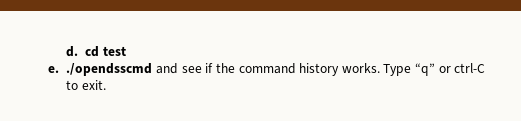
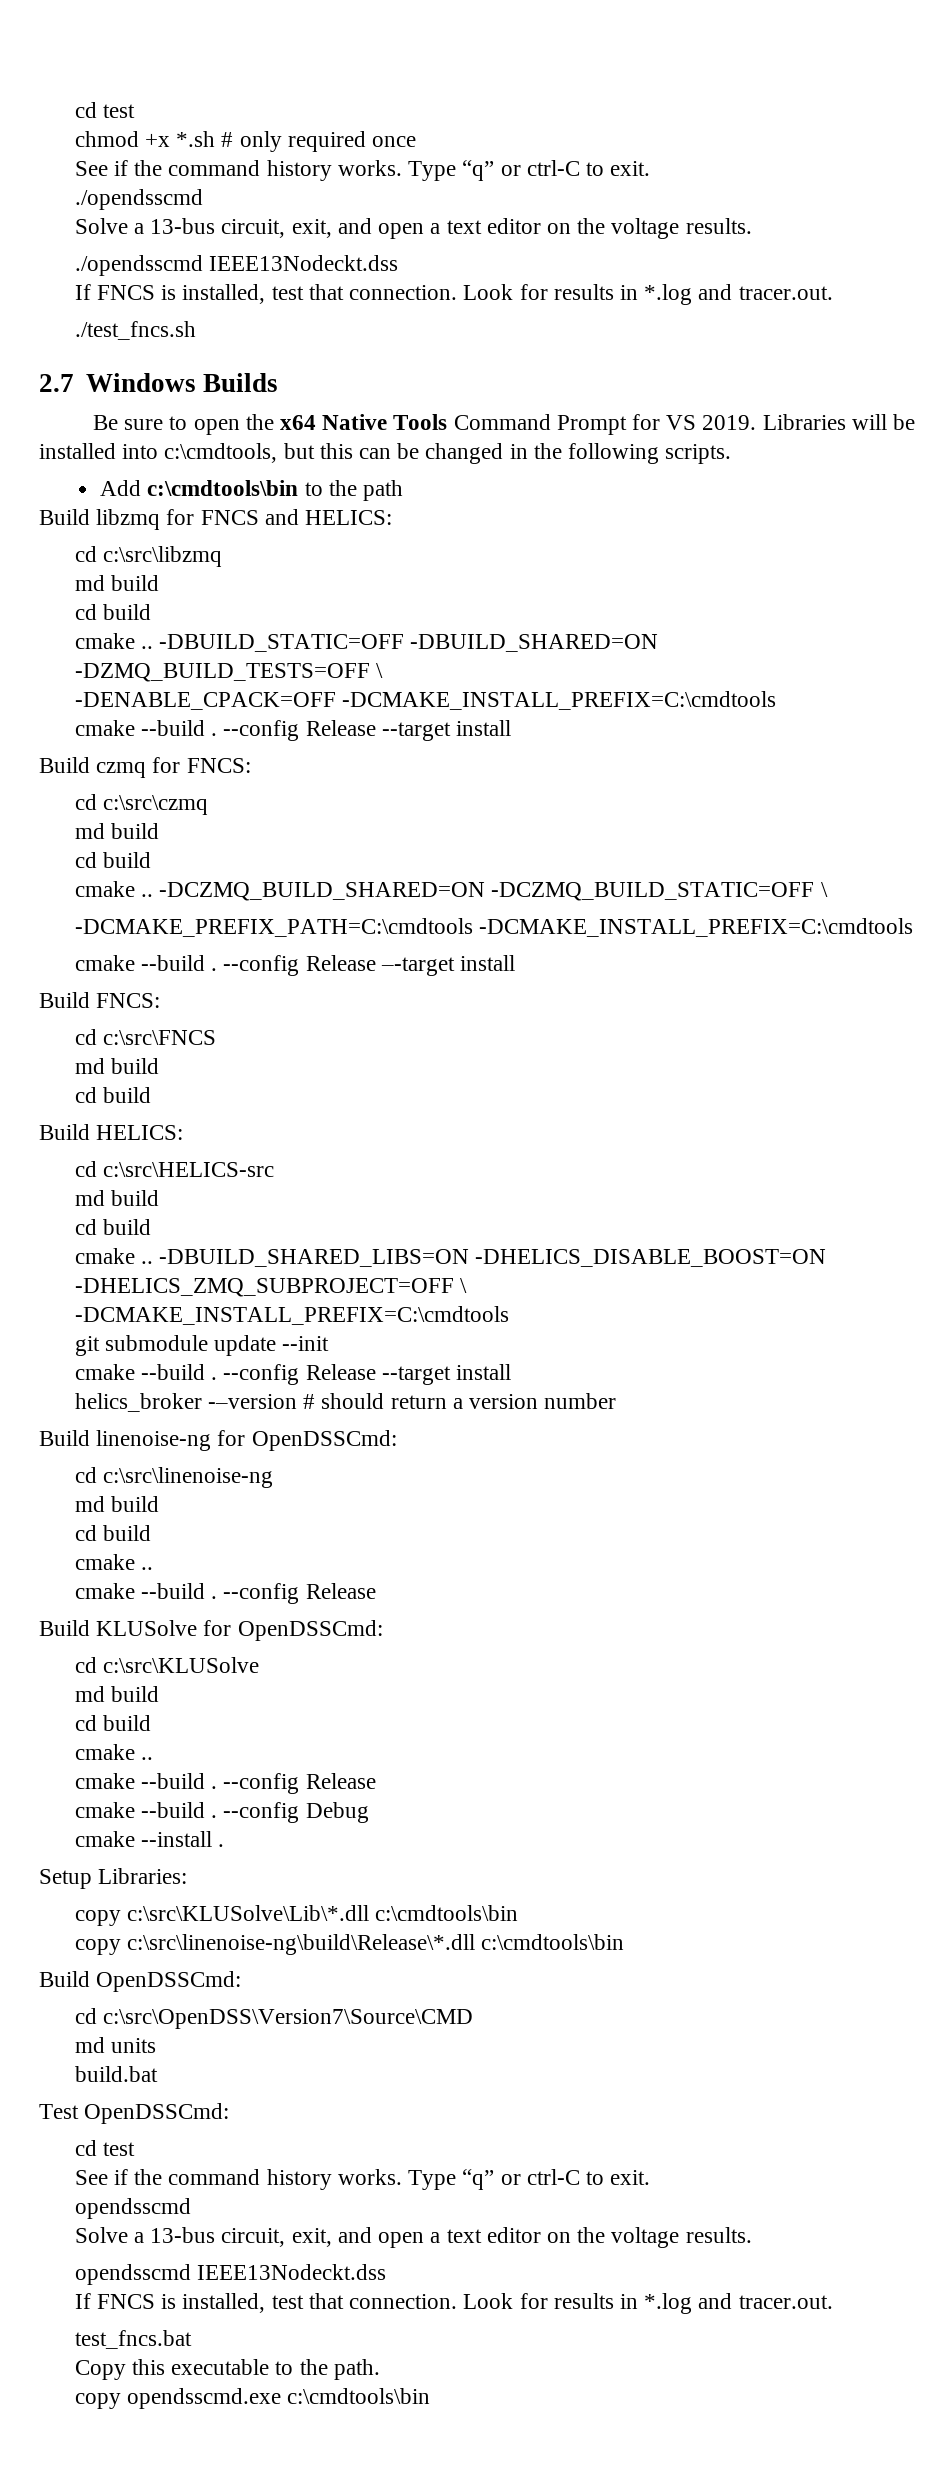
[66,46,126,57] [47,63,202,76] d. cd test // e. ./opendsscmd and see -> [74,102,136,118] [74,131,417,152] [74,161,108,176] cd test // chmod +x *.sh # only required once // See
(106, 85) none -> [74,189,203,210] [74,218,752,239] [74,255,399,276] [74,284,833,305] [74,321,196,340] [39,373,278,392] [92,414,916,435] [39,443,732,464] [100,480,403,501] [39,509,393,530] [74,546,223,567] [74,575,160,591] [74,604,152,620] [74,633,659,652] [74,663,384,682] [74,691,777,710] [74,720,512,741] [39,757,251,778] [74,794,209,815] [74,823,160,839] [74,852,152,868] [74,881,828,901] [74,918,914,937] [74,955,516,976] [39,992,161,1008] [74,1029,217,1045] [74,1058,160,1074] [74,1087,152,1103] [39,1124,184,1140] [74,1161,275,1177] [74,1190,160,1206] [74,1219,152,1235] [74,1248,827,1267] [74,1278,468,1297] [74,1306,509,1325] [74,1335,330,1356] [74,1364,512,1385] [74,1393,617,1412] [39,1430,397,1451] [74,1467,274,1488] [74,1496,160,1512] [74,1525,152,1541] [74,1554,154,1570] [74,1583,376,1604] [39,1620,383,1641] [74,1657,260,1673] [74,1686,160,1702] [74,1715,152,1731] [74,1744,154,1760] [74,1773,376,1794] [74,1802,369,1823] [74,1831,225,1847] [39,1868,188,1889] [74,1905,519,1926] [74,1934,625,1955] [39,1971,242,1992] [74,2008,474,2029] [74,2037,157,2053] [74,2066,158,2082] [39,2103,230,2124] [74,2140,136,2156] [74,2169,651,2190] [74,2198,191,2219] [74,2227,752,2248] [74,2264,387,2285] [74,2293,833,2314] [74,2330,192,2349] [74,2359,380,2380] [74,2388,431,2409] // ./opendsscmd // Solve a 13-bus circuit, exit, and open a text editor on the voltage results. // ./opendsscmd IEEE13Nodeckt.dss // If FNCS is installed, test that connection. Look for results in *.log and tracer.out. // ./test_fncs.sh // 2.7 Windows Builds // Be sure to open the x64 Native Tools Command Prompt for VS 2019. Libraries will be installed into c:\cmdtools, but this can be changed in the following scripts. // Add c:\cmdtools\bin to the path // Build libzmq for FNCS and HELICS: // cd c:\src\libzmq // md build // cd build // cmake .. -DBUILD_STATIC=OFF -DBUILD_SHARED=ON -DZMQ_BUILD_TESTS=OFF \ // -DENABLE_CPACK=OFF -DCMAKE_INSTALL_PREFIX=C:\cmdtools // cmake --build . --config Release --target install // Build czmq for FNCS: // cd c:\src\czmq // md build // cd build // cmake .. -DCZMQ_BUILD_SHARED=ON -DCZMQ_BUILD_STATIC=OFF \ // -DCMAKE_PREFIX_PATH=C:\cmdtools -DCMAKE_INSTALL_PREFIX=C:\cmdtools // cmake --build . --config Release –-target install // Build FNCS: // cd c:\src\FNCS // md build // cd build // Build HELICS: // cd c:\src\HELICS-src // md build // cd build // cmake .. -DBUILD_SHARED_LIBS=ON -DHELICS_DISABLE_BOOST=ON -DHELICS_ZMQ_SUBPROJECT=OFF \ // -DCMAKE_INSTALL_PREFIX=C:\cmdtools // git submodule update --init // cmake --build . --config Release --target install // helics_broker -–version # should return a version number // Build linenoise-ng for OpenDSSCmd: // cd c:\src\linenoise-ng // md build // cd build // cmake .. // cmake --build . --config Release // Build KLUSolve for OpenDSSCmd: // cd c:\src\KLUSolve // md build // cd build // cmake .. // cmake --build . --config Release // cmake --build . --config Debug // cmake --install . // Setup Libraries: // copy c:\src\KLUSolve\Lib\*.dll c:\cmdtools\bin // copy c:\src\linenoise-ng\build\Release\*.dll c:\cmdtools\bin // Build OpenDSSCmd: // cd c:\src\OpenDSS\Version7\Source\CMD // md units // build.bat // Test OpenDSSCmd: // cd test // See if the command history works. Type “q” or ctrl-C to exit. // opendsscmd // Solve a 13-bus circuit, exit, and open a text editor on the voltage results. // opendsscmd IEEE13Nodeckt.dss // If FNCS is installed, test that connection. Look for results in *.log and tracer.out. // test_fncs.bat // Copy this executable to the path. // copy opendsscmd.exe c:\cmdtools\bin

